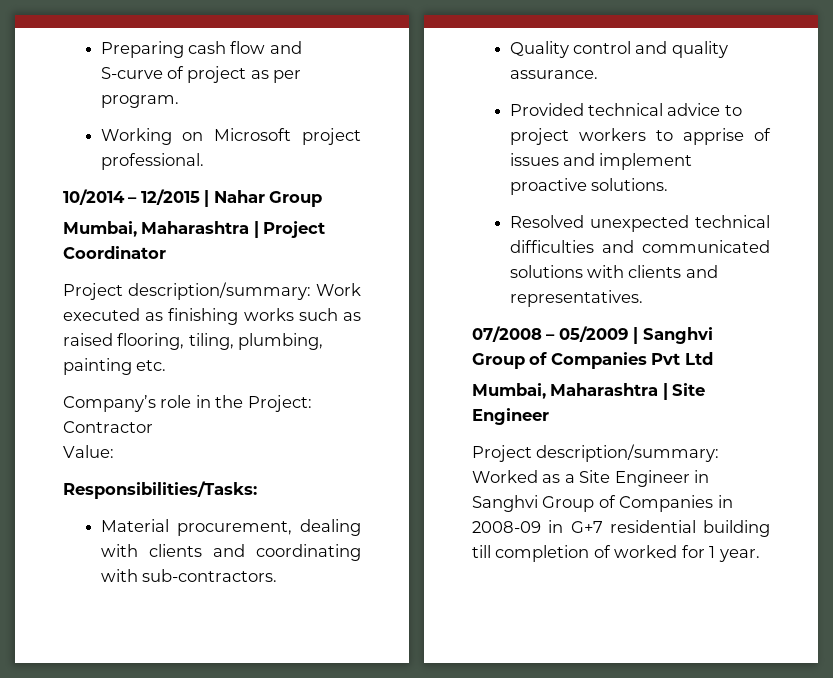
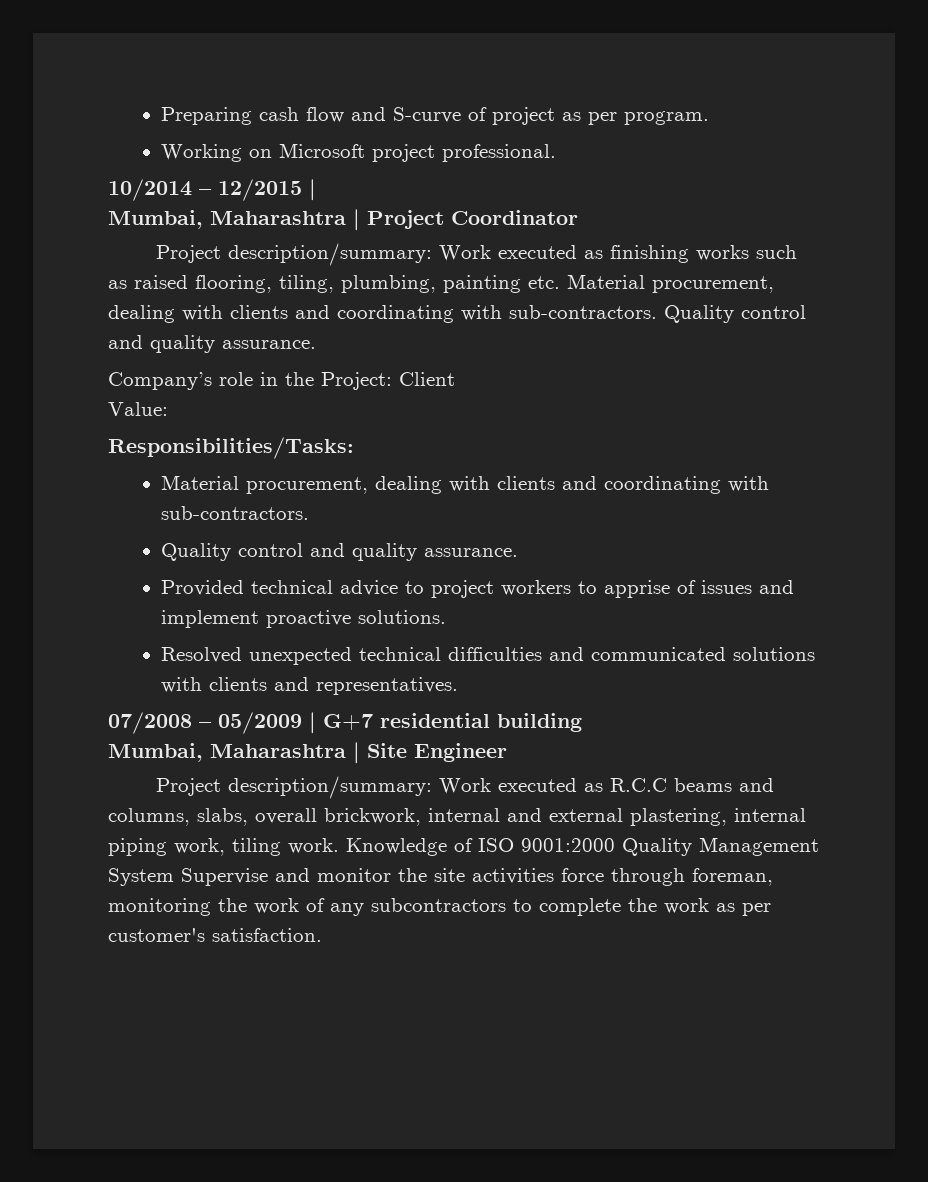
[213,190,323,207] Nahar Group -> (316, 190) none
(167, 365) none -> [567,274,774,293] [108,305,806,323] [108,335,316,353] Material procurement, dealing with clients and coordinating with sub-contractors. Quality control and quality assurance.
[63,421,153,433] Contractor -> [399,372,455,386] Client
[642,327,713,344] [472,352,713,369] Sanghvi Group of Companies Pvt Ltd -> [323,713,582,732] G+7 residential building
[472,470,710,487] [472,495,733,512] [472,520,770,537] [472,545,760,562] Worked as a Site Engineer in Sanghvi Group of Companies in 2008-09 in G+7 residential building till completion of worked for 1 year. -> [438,778,774,794] [108,808,806,826] [108,837,819,856] [108,868,773,886] [108,898,771,916] [108,928,322,942] Work executed as R.C.C beams and columns, slabs, overall brickwork, internal and external plastering, internal piping work, tiling work. Knowledge of ISO 9001:2000 Quality Management System Supervise and monitor the site activities force through foreman, monitoring the work of any subcontractors to complete the work as per customer's satisfaction.

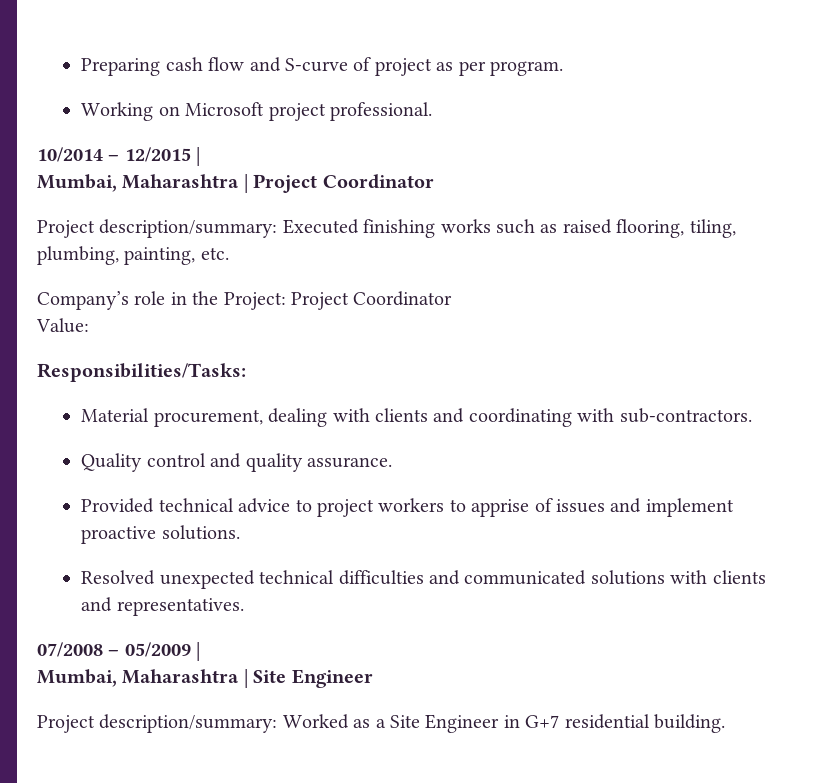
[438,245,603,261] Work executed as -> [282,219,359,234] Executed
[443,275,521,293] painting -> [124,247,196,265] painting,
[567,274,774,293] [108,305,806,323] [108,335,316,353] Material procurement, dealing with clients and coordinating with sub-contractors. Quality control and quality assurance. -> (229, 253) none
[399,372,455,386] Client -> [291,291,453,310] Project Coordinator
[323,713,582,732] G+7 residential building -> (201, 651) none
[438,778,774,794] [108,808,806,826] [108,837,819,856] [108,868,773,886] [108,898,771,916] [108,928,322,942] Work executed as R.C.C beams and columns, slabs, overall brickwork, internal and external plastering, internal piping work, tiling work. Knowledge of ISO 9001:2000 Quality Management System Supervise and monitor the site activities force through foreman, monitoring the work of any subcontractors to complete the work as per customer's satisfaction. -> [282,714,725,733] Worked as a Site Engineer in G+7 residential building.

